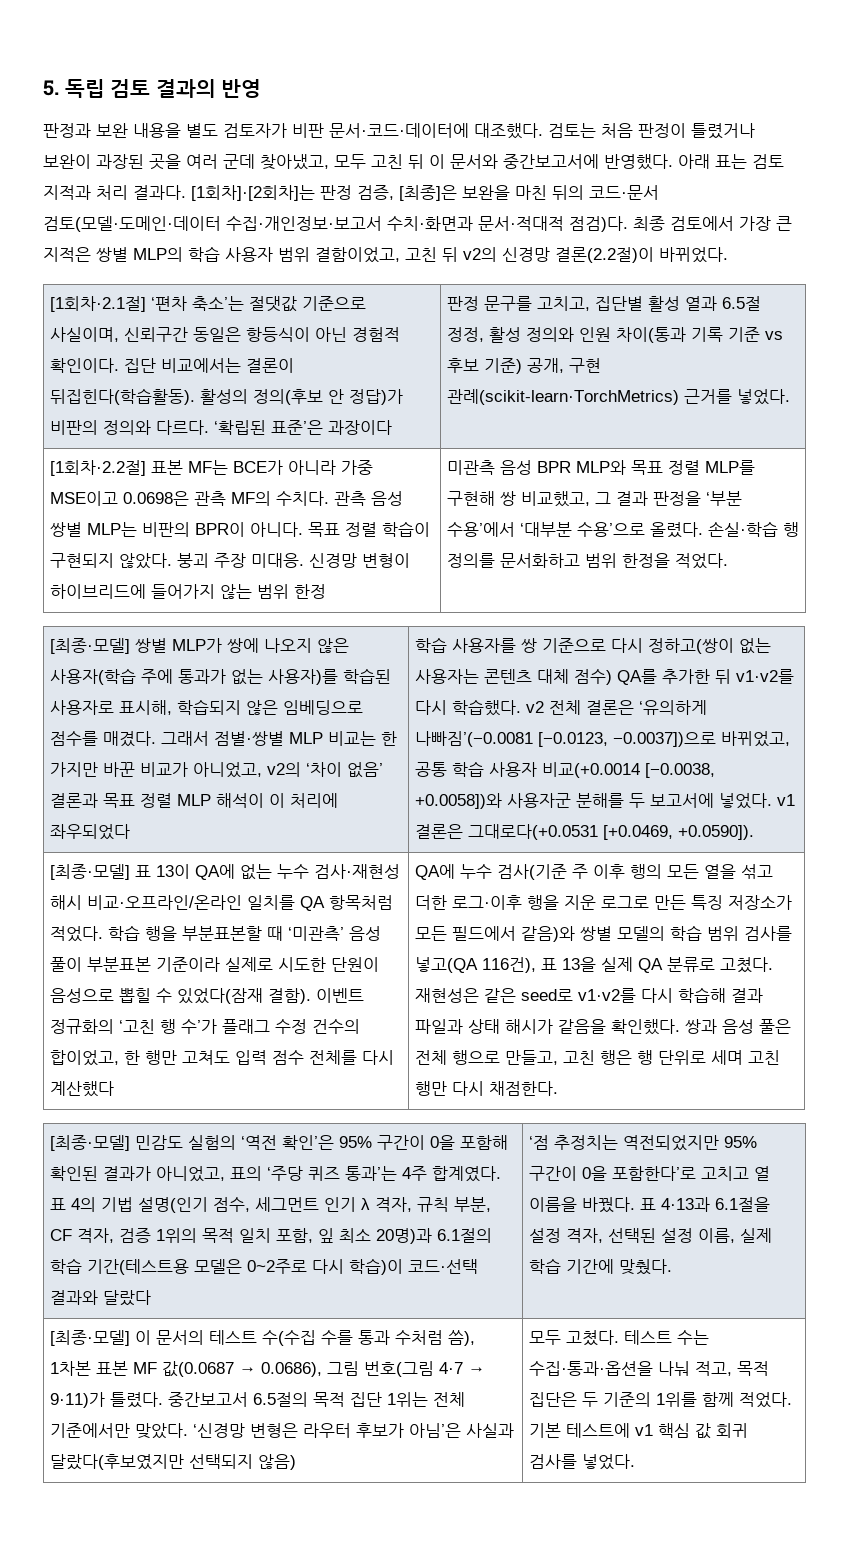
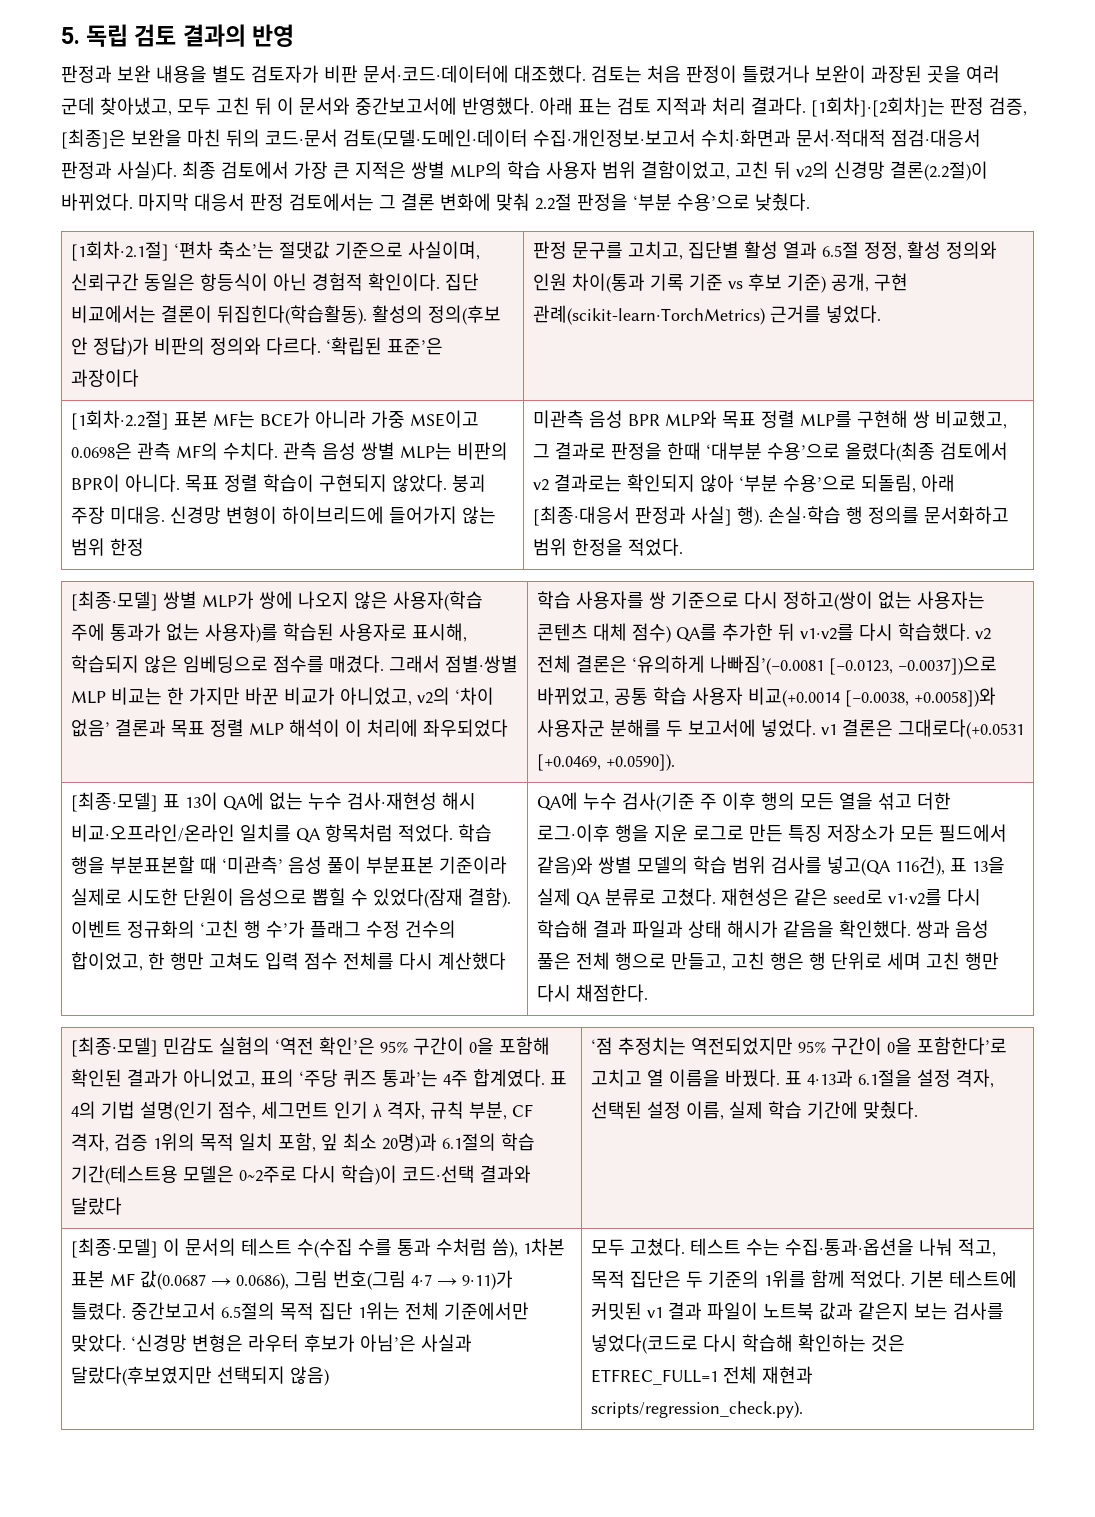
[569,216,628,232] 점검)다. -> [891,129,981,147] [61,161,177,181] 점검·대응서 판정과 사실)다.
(728, 255) none -> [138,193,810,211] 마지막 대응서 판정 검토에서는 그 결론 변화에 맞춰 2.2절 판정을 ‘부분 수용’으로 낮췄다.
[615,491,742,506] [446,522,703,538] 결과 판정을 ‘부분 수용’에서 ‘대부분 수용’으로 올렸다. -> [554,442,1008,462] [532,474,955,493] [532,506,763,526] 결과로 판정을 한때 ‘대부분 수용’으로 올렸다(최종 검토에서 v2 결과로는 확인되지 않아 ‘부분 수용’으로 되돌림, 아래 [최종·대응서 판정과 사실] 행).
[634,1423,748,1439] [528,1454,635,1470] v1 핵심 값 회귀 검사를 넣었다. -> [590,1302,1004,1320] [590,1334,905,1354] [590,1366,813,1385] [590,1401,803,1418] 커밋된 v1 결과 파일이 노트북 값과 같은지 보는 검사를 넣었다(코드로 다시 학습해 확인하는 것은 ETFREC_FULL=1 전체 재현과 scripts/regression_check.py).

